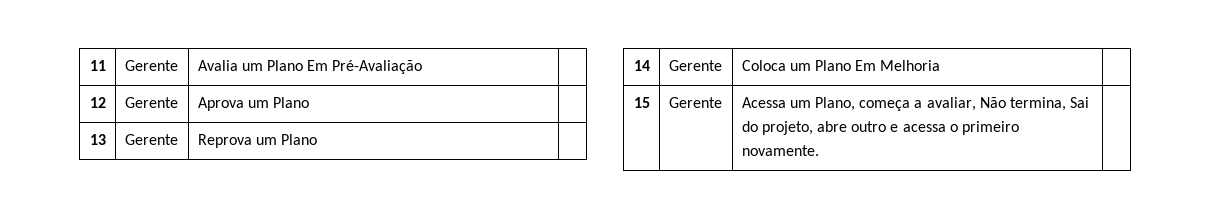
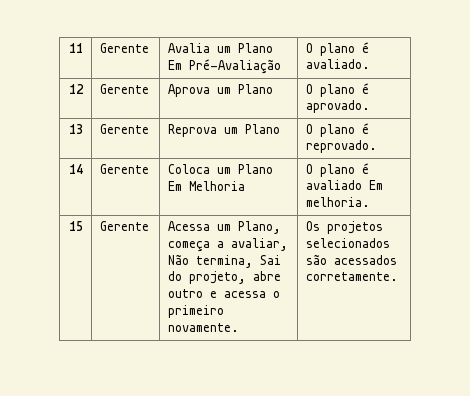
(423, 67) none -> [305,42,369,56] [305,59,370,69] O plano é avaliado.
(309, 102) none -> [305,83,369,97] [305,100,370,113] O plano é aprovado.
(317, 139) none -> [305,123,369,137] [305,140,377,153] O plano é reprovado.
(941, 65) none -> [305,163,369,177] [305,180,383,190] [305,197,370,207] O plano é avaliado Em melhoria.
(819, 150) none -> [305,221,383,234] [305,238,390,248] [305,254,397,265] [305,272,398,281] Os projetos selecionados são acessados corretamente.

